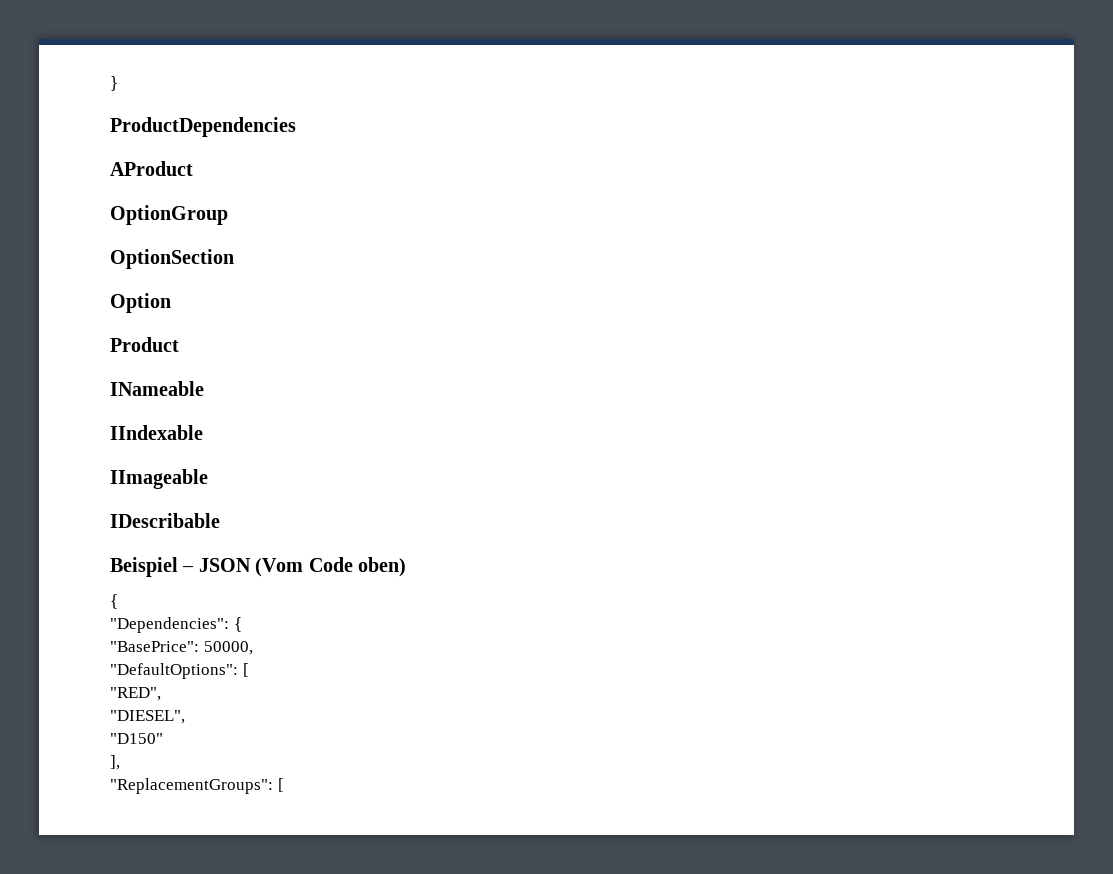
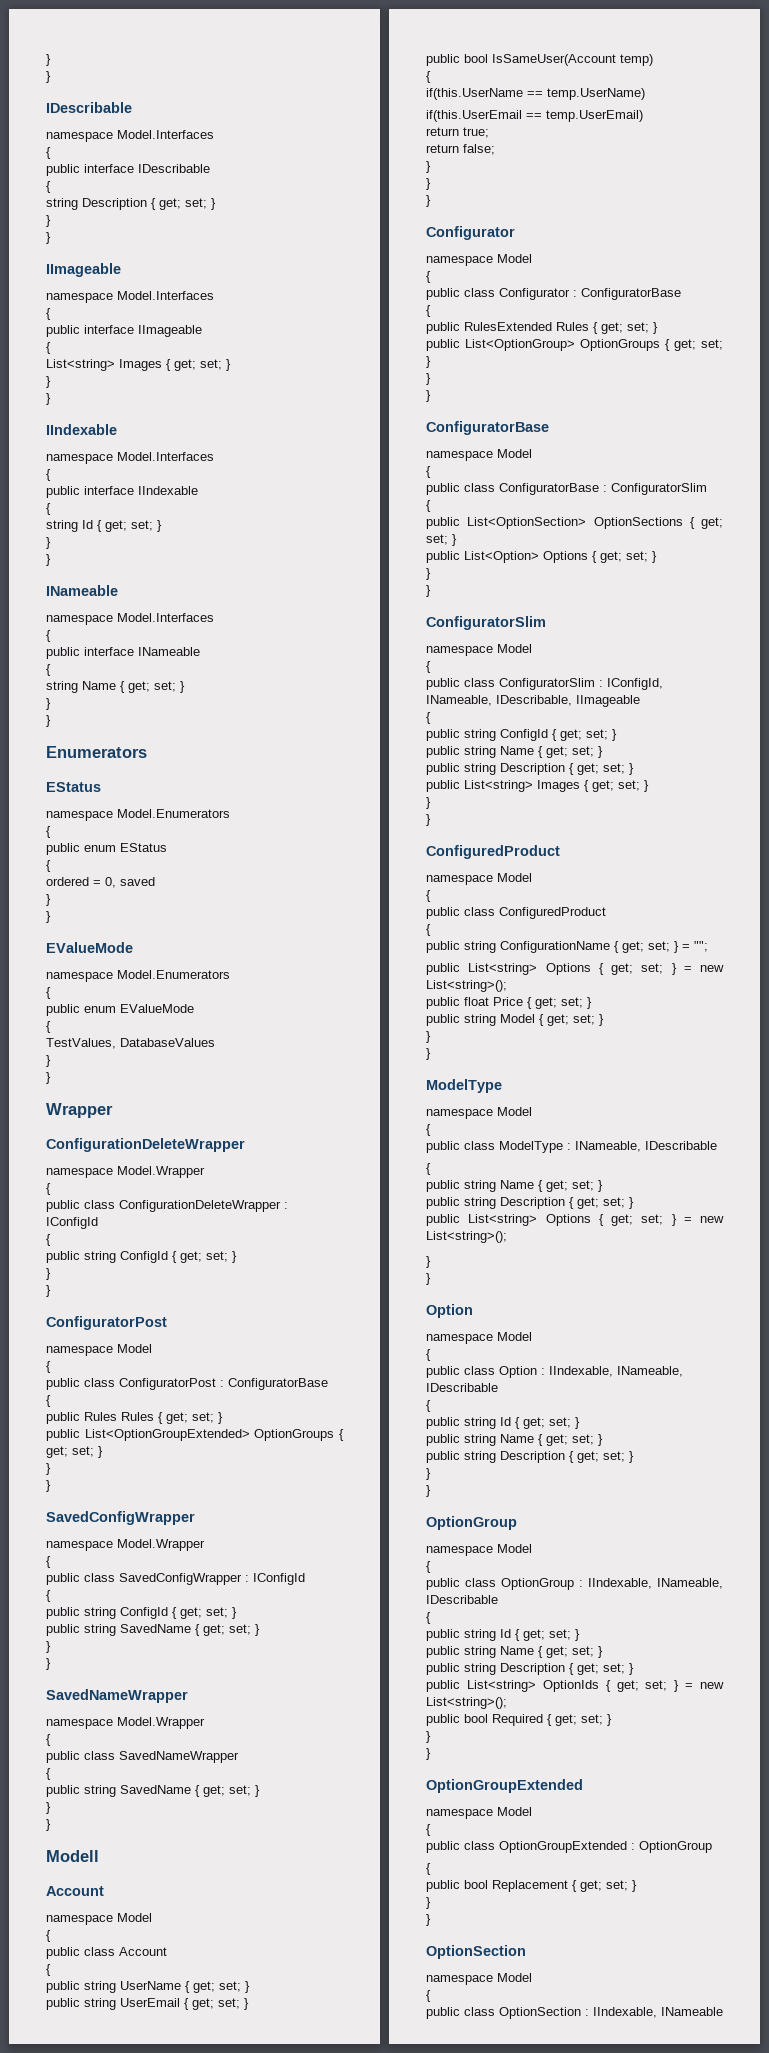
[110,76,118,91] [110,117,296,137] [110,161,193,176] [110,205,228,225] [110,249,234,269] [110,293,171,313] [110,337,179,352] [110,381,204,396] [110,425,203,440] [110,469,208,489] [110,513,220,528] [110,557,406,577] [110,594,118,609] [110,617,242,633] [110,641,253,655] [110,663,249,679] [110,687,161,701] [110,710,185,724] [110,733,163,744] [110,755,120,770] [110,778,284,794] } // ProductDependencies // AProduct // OptionGroup // OptionSection // Option // Product // INameable // IIndexable // IImageable // IDescribable // Beispiel – JSON (Vom Code oben) // { // "Dependencies": { // "BasePrice": 50000, // "DefaultOptions": [ // "RED", // "DIESEL", // "D150" // ], // "ReplacementGroups": [ -> [46,54,51,66] [46,71,51,83] [46,102,132,113] [46,130,214,142] [46,147,51,159] [46,164,210,176] [46,181,51,193] [46,198,216,210] [46,215,51,227] [46,232,51,244] [46,263,121,277] [46,291,214,303] [46,308,51,320] [46,325,202,337] [46,342,51,354] [46,359,231,371] [46,376,51,388] [46,393,51,405] [46,424,117,435] [46,452,214,464] [46,469,51,481] [46,486,198,498] [46,503,51,515] [46,520,162,532] [46,537,51,549] [46,554,51,566] [46,585,118,596] [46,613,214,625] [46,630,51,642] [46,647,200,659] [46,664,51,676] [46,681,185,693] [46,698,51,710] [46,715,51,727] [46,746,147,758] [46,782,101,792] [46,809,230,821] [46,826,51,838] [46,843,167,855] [46,860,51,872] [46,877,155,888] [46,894,51,906] [46,911,51,923] [46,942,133,953] [46,970,230,982] [46,987,51,999] [46,1004,194,1016] [46,1021,51,1033] [46,1038,215,1049] [46,1055,51,1067] [46,1072,51,1084] [46,1103,113,1118] [46,1138,245,1152] [46,1166,205,1178] [46,1183,51,1195] [46,1200,288,1212] [46,1217,98,1229] [46,1234,51,1246] [46,1251,237,1263] [46,1268,51,1280] [46,1285,51,1297] [46,1316,167,1330] [46,1344,152,1356] [46,1361,51,1373] [46,1378,328,1390] [46,1395,51,1407] [46,1412,223,1424] [46,1429,344,1441] [46,1446,103,1458] [46,1463,51,1475] [46,1480,51,1492] [46,1511,195,1525] [46,1539,205,1551] [46,1556,51,1568] [46,1573,305,1585] [46,1590,51,1602] [46,1607,237,1619] [46,1624,260,1636] [46,1641,51,1653] [46,1658,51,1670] [46,1689,188,1703] [46,1717,205,1729] [46,1734,51,1746] [46,1751,239,1763] [46,1768,51,1780] [46,1785,260,1797] [46,1802,51,1814] [46,1819,51,1831] [46,1850,99,1862] [46,1886,104,1896] [46,1913,152,1925] [46,1930,51,1942] [46,1947,167,1959] [46,1964,51,1976] [46,1981,250,1993] [46,1998,249,2010] [426,54,653,66] [426,71,431,83] [426,88,645,100] [426,110,643,122] [426,127,489,138] [426,144,495,155] [426,161,431,173] [426,178,431,190] [426,195,431,207] [426,226,515,240] [426,254,532,266] [426,271,431,283] [426,288,681,300] [426,305,431,317] [426,322,658,334] [426,339,723,351] [426,356,431,368] [426,373,431,385] [426,390,431,402] [426,421,549,435] [426,449,532,461] [426,466,431,478] [426,483,707,495] [426,500,431,512] [426,517,723,529] [426,534,457,546] [426,551,657,563] [426,568,431,580] [426,585,431,597] [426,616,546,630] [426,644,532,656] [426,661,431,673] [426,678,663,690] [426,695,640,707] [426,712,431,724] [426,729,617,741] [426,746,603,758] [426,763,634,775] [426,780,649,792] [426,797,431,809] [426,814,431,826] [426,845,560,859] [426,873,532,885] [426,890,431,902] [426,907,606,919] [426,924,431,936] [426,941,708,953] [426,963,724,975] [426,980,507,992] [426,997,592,1009] [426,1014,604,1026] [426,1031,431,1043] [426,1048,431,1060] [426,1079,502,1093] [426,1107,532,1119] [426,1124,431,1136] [426,1141,717,1153] [426,1163,431,1175] [426,1180,603,1192] [426,1197,634,1209] [426,1214,724,1226] [426,1231,507,1243] [426,1256,431,1268] [426,1273,431,1285] [426,1304,473,1318] [426,1332,532,1344] [426,1349,431,1361] [426,1366,683,1378] [426,1383,498,1392] [426,1400,431,1412] [426,1417,580,1429] [426,1434,603,1446] [426,1451,634,1463] [426,1468,431,1480] [426,1485,431,1497] [426,1516,517,1530] [426,1544,532,1556] [426,1561,431,1573] [426,1578,723,1590] [426,1595,498,1604] [426,1612,431,1624] [426,1629,580,1641] [426,1646,603,1658] [426,1663,634,1675] [426,1680,724,1692] [426,1697,507,1709] [426,1714,612,1726] [426,1731,431,1743] [426,1748,431,1760] [426,1779,583,1793] [426,1807,532,1819] [426,1824,431,1836] [426,1841,712,1853] [426,1863,431,1875] [426,1880,637,1892] [426,1897,431,1909] [426,1914,431,1926] [426,1945,526,1959] [426,1973,532,1985] [426,1990,431,2002] [426,2007,723,2019] } // } // IDescribable // namespace Model.Interfaces // { // public interface IDescribable // { // string Description { get; set; } // } // } // IImageable // namespace Model.Interfaces // { // public interface IImageable // { // List<string> Images { get; set; } // } // } // IIndexable // namespace Model.Interfaces // { // public interface IIndexable // { // string Id { get; set; } // } // } // INameable // namespace Model.Interfaces // { // public interface INameable // { // string Name { get; set; } // } // } // Enumerators // EStatus // namespace Model.Enumerators // { // public enum EStatus // { // ordered = 0, saved // } // } // EValueMode // namespace Model.Enumerators // { // public enum EValueMode // { // TestValues, DatabaseValues // } // } // Wrapper // ConfigurationDeleteWrapper // namespace Model.Wrapper // { // public class ConfigurationDeleteWrapper : IConfigId // { // public string ConfigId { get; set; } // } // } // ConfiguratorPost // namespace Model // { // public class ConfiguratorPost : ConfiguratorBase // { // public Rules Rules { get; set; } // public List<OptionGroupExtended> OptionGroups { get; set; } // } // } // SavedConfigWrapper // namespace Model.Wrapper // { // public class SavedConfigWrapper : IConfigId // { // public string ConfigId { get; set; } // public string SavedName { get; set; } // } // } // SavedNameWrapper // namespace Model.Wrapper // { // public class SavedNameWrapper // { // public string SavedName { get; set; } // } // } // Modell // Account // namespace Model // { // public class Account // { // public string UserName { get; set; } // public string UserEmail { get; set; } // public bool IsSameUser(Account temp) // { // if(this.UserName == temp.UserName) // if(this.UserEmail == temp.UserEmail) // return true; // return false; // } // } // } // Configurator // namespace Model // { // public class Configurator : ConfiguratorBase // { // public RulesExtended Rules { get; set; } // public List<OptionGroup> OptionGroups { get; set; } // } // } // ConfiguratorBase // namespace Model // { // public class ConfiguratorBase : ConfiguratorSlim // { // public List<OptionSection> OptionSections { get; set; } // public List<Option> Options { get; set; } // } // } // ConfiguratorSlim // namespace Model // { // public class ConfiguratorSlim : IConfigId, INameable, IDescribable, IImageable // { // public string ConfigId { get; set; } // public string Name { get; set; } // public string Description { get; set; } // public List<string> Images { get; set; } // } // } // ConfiguredProduct // namespace Model // { // public class ConfiguredProduct // { // public string ConfigurationName { get; set; } = ""; // public List<string> Options { get; set; } = new List<string>(); // public float Price { get; set; } // public string Model { get; set; } // } // } // ModelType // namespace Model // { // public class ModelType : INameable, IDescribable // { // public string Name { get; set; } // public string Description { get; set; } // public List<string> Options { get; set; } = new List<string>(); // } // } // Option // namespace Model // { // public class Option : IIndexable, INameable, IDescribable // { // public string Id { get; set; } // public string Name { get; set; } // public string Description { get; set; } // } // } // OptionGroup // namespace Model // { // public class OptionGroup : IIndexable, INameable, IDescribable // { // public string Id { get; set; } // public string Name { get; set; } // public string Description { get; set; } // public List<string> OptionIds { get; set; } = new List<string>(); // public bool Required { get; set; } // } // } // OptionGroupExtended // namespace Model // { // public class OptionGroupExtended : OptionGroup // { // public bool Replacement { get; set; } // } // } // OptionSection // namespace Model // { // public class OptionSection : IIndexable, INameable

